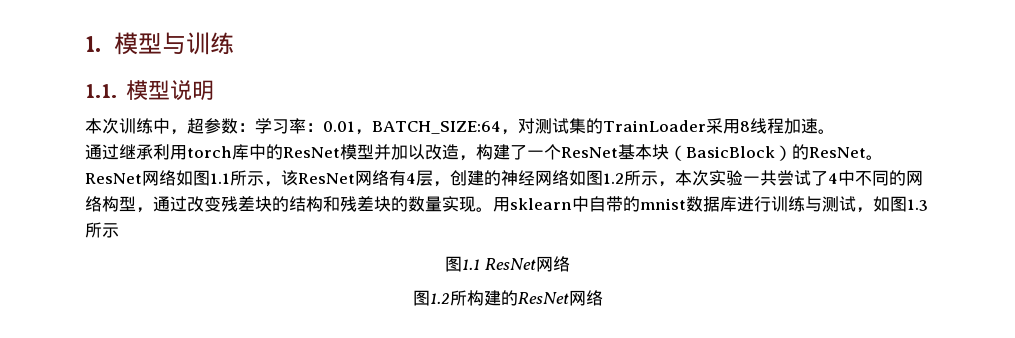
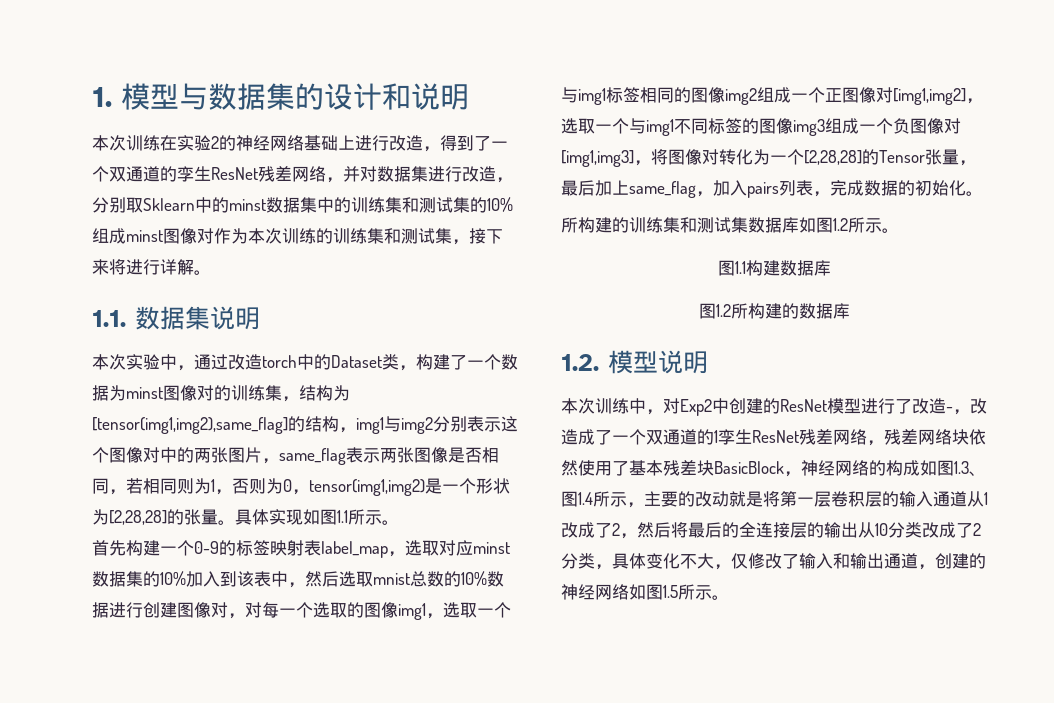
[185,32,234,55] [85,84,117,98] 训练 // 1.1. -> [207,83,469,110] [92,135,508,152] [92,166,513,183] [92,197,513,213] [92,228,503,245] [92,259,211,275] [92,306,260,330] [92,354,518,371] [92,385,350,402] [92,416,518,434] [92,447,499,465] [92,478,510,496] [92,509,399,525] [92,540,510,558] [92,571,504,588] [92,602,511,620] [561,87,983,105] [561,118,961,136] [561,149,976,167] [561,180,983,198] [561,217,899,233] [718,260,831,276] [699,303,850,319] [561,354,599,371] 数据集的设计和说明 // 本次训练在实验2的神经网络基础上进行改造，得到了一个双通道的孪生ResNet残差网络，并对数据集进行改造，分别取Sklearn中的minst数据集中的训练集和测试集的10%组成minst图像对作为本次训练的训练集和测试集，接下来将进行详解。 // 1.1.数据集说明 // 本次实验中，通过改造torch中的Dataset类，构建了一个数据为minst图像对的训练集，结构为[tensor(img1,img2),same_flag]的结构，img1与img2分别表示这个图像对中的两张图片，same_flag表示两张图像是否相同，若相同则为1，否则为0，tensor(img1,img2)是一个形状为[2,28,28]的张量。具体实现如图1.1所示。 // 首先构建一个0-9的标签映射表label_map，选取对应minst数据集的10%加入到该表中，然后选取mnist总数的10%数据进行创建图像对，对每一个选取的图像img1，选取一个与img1标签相同的图像img2组成一个正图像对[img1,img2]，选取一个与img1不同标签的图像img3组成一个负图像对[img1,img3]，将图像对转化为一个[2,28,28]的Tensor张量，最后加上same_flag，加入pairs列表，完成数据的初始化。 // 所构建的训练集和测试集数据库如图1.2所示。 // 图1.1构建数据库 // 图1.2所构建的数据库 // 1.2.
[187,118,835,135] [85,144,883,161] [85,170,433,187] 超参数：学习率：0.01，BATCH_SIZE:64，对测试集的TrainLoader采用8线程加速。 // 通过继承利用torch库中的ResNet模型并加以改造，构建了一个ResNet基本块（BasicBlock）的ResNet。ResNet网络如图1.1所示，该ResNet网络有4层 -> [663,398,987,416] [561,429,986,446] [561,460,986,477] [561,491,988,508] [561,522,981,539] [561,553,918,570] 对Exp2中创建的ResNet模型进行了改造-，改造成了一个双通道的1孪生ResNet残差网络，残差网络块依然使用了基本残差块BasicBlock，神经网络的构成如图1.3、图1.4所示，主要的改动就是将第一层卷积层的输入通道从1改成了2，然后将最后的全连接层的输出从10分类改成了2分类，具体变化不大，仅修改了输入和输出通道
[603,170,923,187] [85,196,928,213] [85,222,119,238] [445,256,570,272] [412,290,603,306] 1.2所示，本次实验一共尝试了4中不同的网络构型，通过改变残差块的结构和残差块的数量实现。用sklearn中自带的mnist数据库进行训练与测试，如图1.3所示 // 图1.1 ResNet网络 // 图1.2所构建的ResNet网络 -> [663,584,729,600] 1.5所示。

